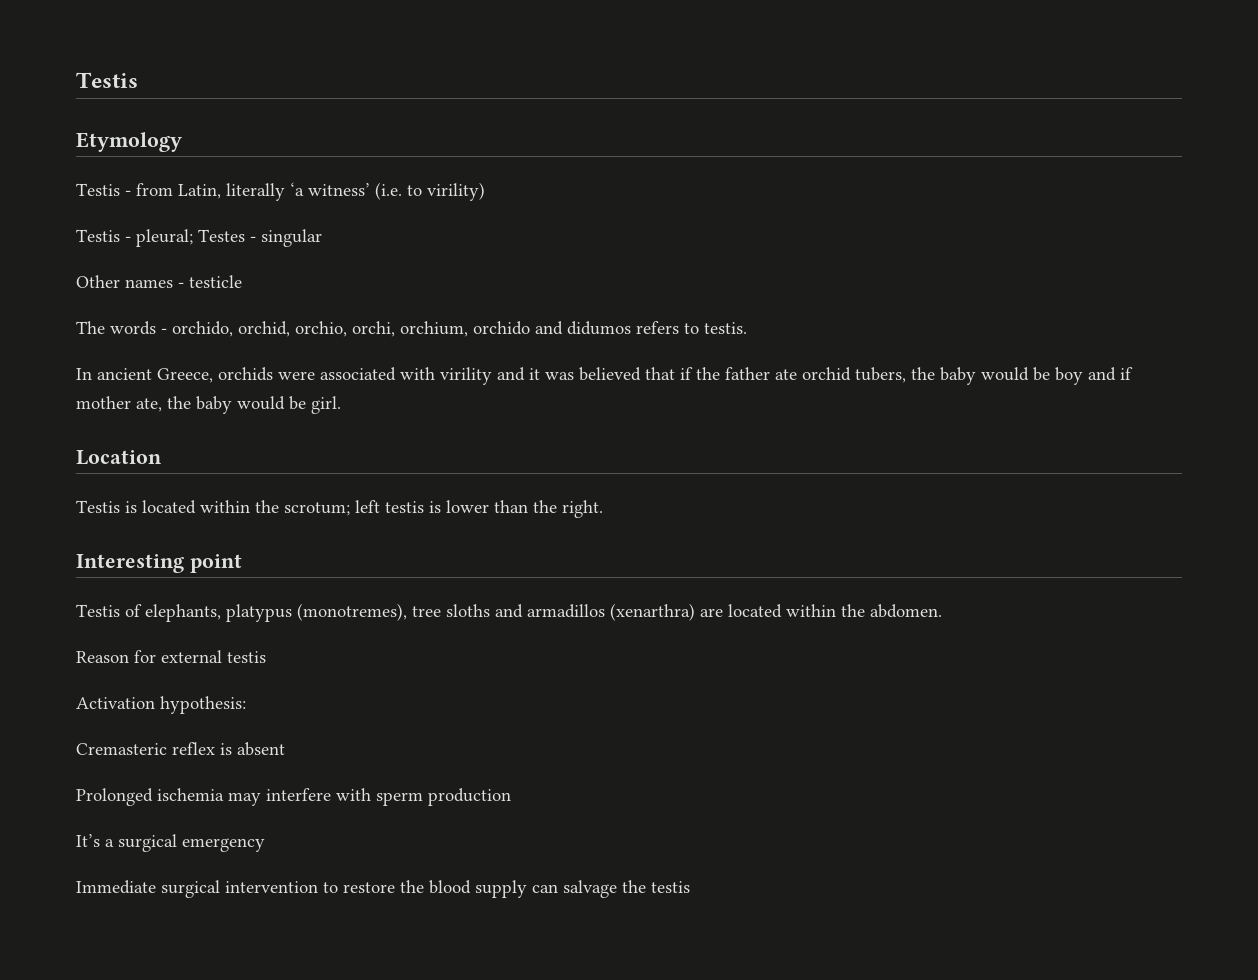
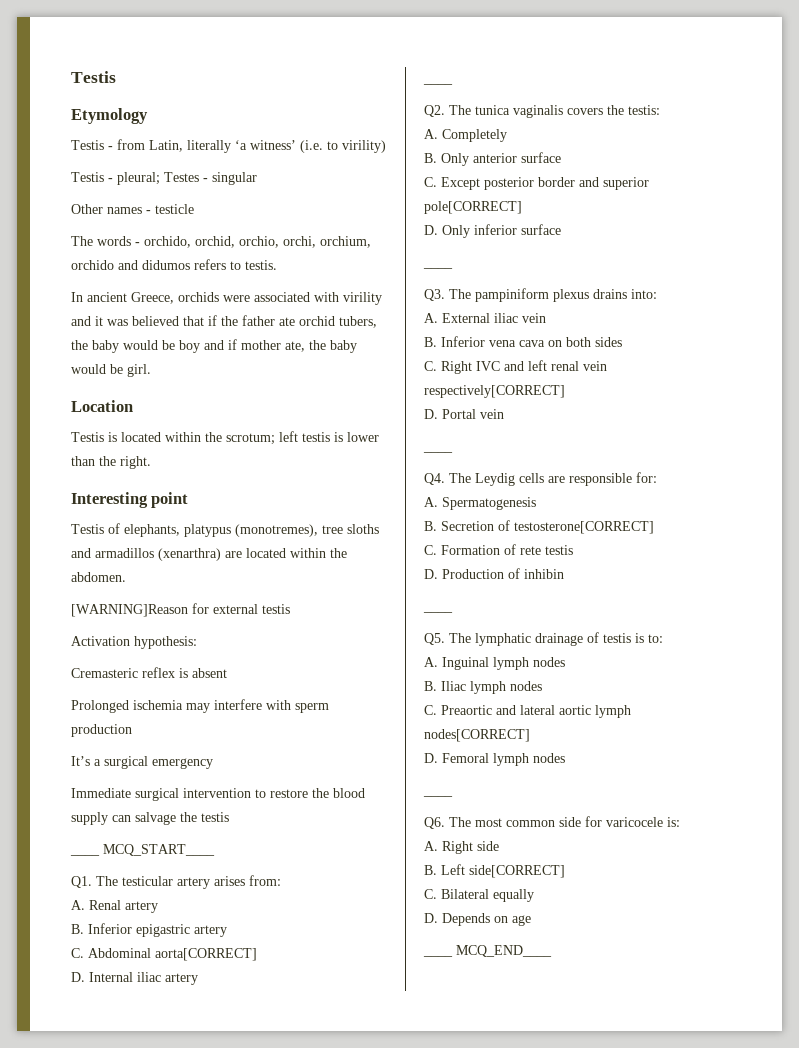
[76,651,129,663] Reason -> [71,604,188,617] [WARNING]Reason
(690, 887) none -> [70,844,215,856] [71,875,281,889] [71,900,158,913] [71,923,227,937] [71,948,257,961] [71,972,198,985] [423,83,453,85] [424,105,660,118] [424,129,507,142] [424,152,561,166] [424,177,649,190] [424,201,522,214] [424,224,561,238] [423,267,453,269] [424,288,657,302] [424,313,546,323] [424,336,622,347] [424,360,607,374] [424,385,565,398] [424,409,504,419] [423,451,453,453] [424,472,657,486] [424,497,536,510] [424,520,654,534] [424,544,573,555] [424,568,564,579] [423,611,453,613] [424,632,663,646] [424,657,565,670] [424,681,542,694] [424,705,631,718] [424,729,530,742] [424,753,565,766] [423,795,453,797] [424,816,680,829] [424,841,499,854] [424,864,565,878] [424,889,534,902] [424,913,531,926] [423,945,552,957] // ____ MCQ_START____ // Q1. The testicular artery arises from: // A. Renal artery // B. Inferior epigastric artery // C. Abdominal aorta[CORRECT] // D. Internal iliac artery // ____ // Q2. The tunica vaginalis covers the testis: // A. Completely // B. Only anterior surface // C. Except posterior border and superior pole[CORRECT] // D. Only inferior surface // ____ // Q3. The pampiniform plexus drains into: // A. External iliac vein // B. Inferior vena cava on both sides // C. Right IVC and left renal vein respectively[CORRECT] // D. Portal vein // ____ // Q4. The Leydig cells are responsible for: // A. Spermatogenesis // B. Secretion of testosterone[CORRECT] // C. Formation of rete testis // D. Production of inhibin // ____ // Q5. The lymphatic drainage of testis is to: // A. Inguinal lymph nodes // B. Iliac lymph nodes // C. Preaortic and lateral aortic lymph nodes[CORRECT] // D. Femoral lymph nodes // ____ // Q6. The most common side for varicocele is: // A. Right side // B. Left side[CORRECT] // C. Bilateral equally // D. Depends on age // ____ MCQ_END____

